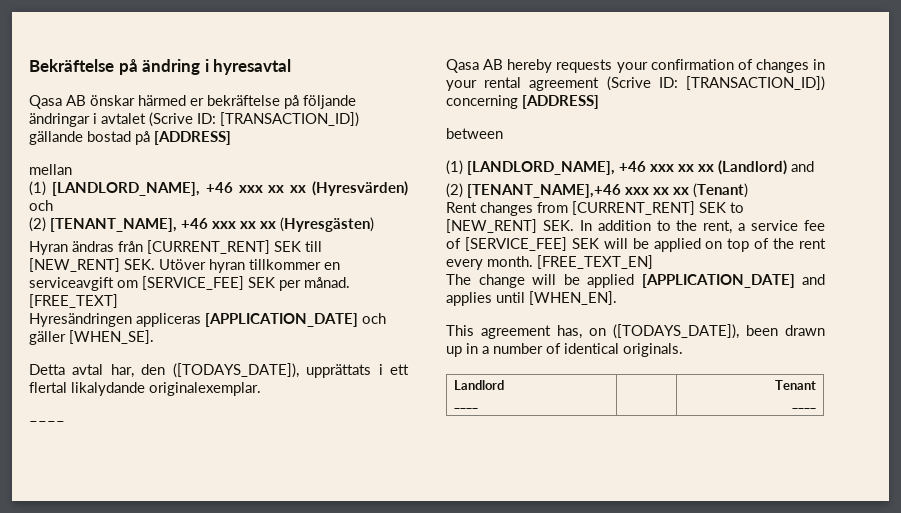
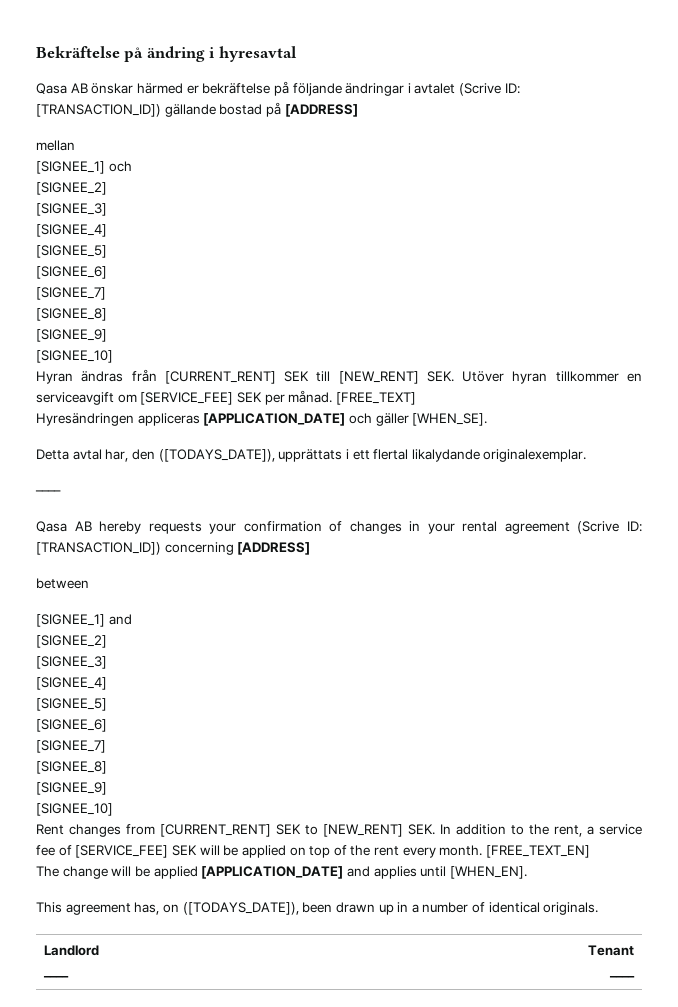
[29,181,408,196] [29,200,53,211] [29,217,374,232] (1) [LANDLORD_NAME], +46 xxx xx xx (Hyresvärden) och // (2) [TENANT_NAME], +46 xxx xx xx (Hyresgästen) -> [36,161,132,174] [36,182,107,195] [36,203,107,216] [36,224,107,237] [36,245,107,258] [36,266,107,279] [36,287,106,300] [36,308,107,321] [36,329,107,342] [36,350,113,363] [SIGNEE_1] och // [SIGNEE_2] // [SIGNEE_3] // [SIGNEE_4] // [SIGNEE_5] // [SIGNEE_6] // [SIGNEE_7] // [SIGNEE_8] // [SIGNEE_9] // [SIGNEE_10]
[446,160,814,175] [446,183,748,198] (1) [LANDLORD_NAME], +46 xxx xx xx (Landlord) and // (2) [TENANT_NAME],+46 xxx xx xx (Tenant) -> [36,614,132,627] [36,635,107,648] [36,656,107,669] [36,677,107,690] [36,698,107,711] [36,719,107,732] [36,740,106,753] [36,761,107,774] [36,782,107,795] [36,803,113,816] [SIGNEE_1] and // [SIGNEE_2] // [SIGNEE_3] // [SIGNEE_4] // [SIGNEE_5] // [SIGNEE_6] // [SIGNEE_7] // [SIGNEE_8] // [SIGNEE_9] // [SIGNEE_10]

